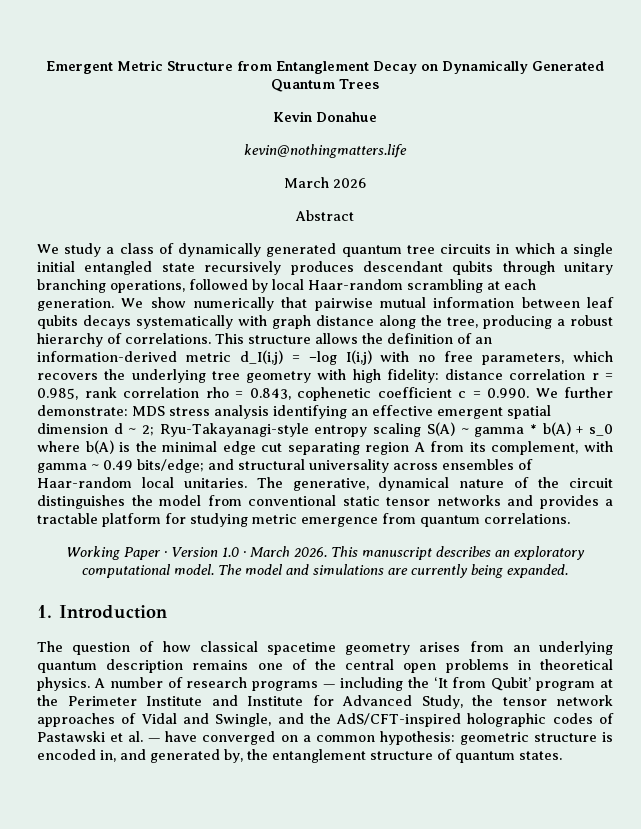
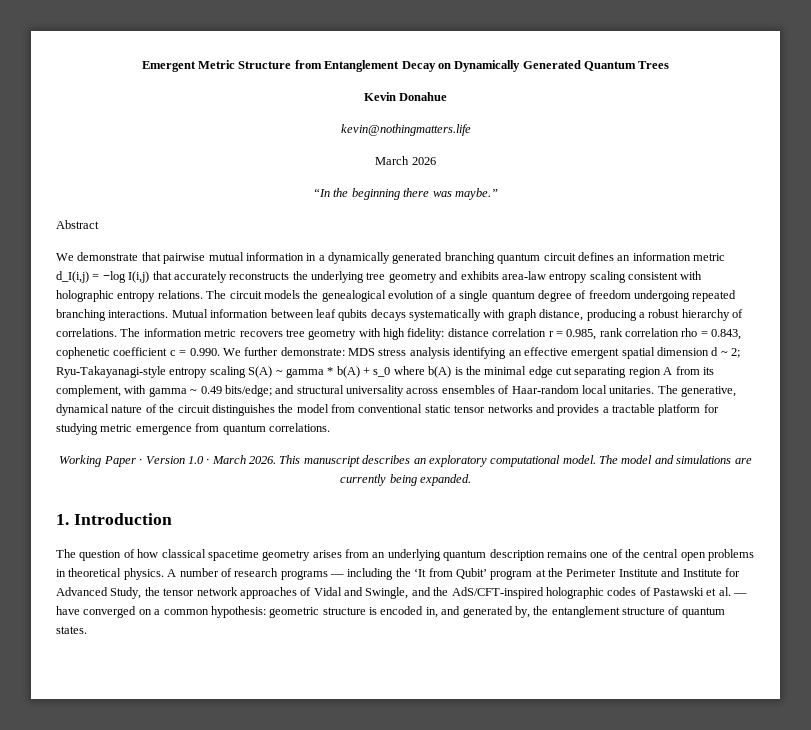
[295,210,354,221] [37,243,613,257] [37,261,613,275] [37,279,536,293] [37,297,426,311] Abstract // We study a class of dynamically generated quantum tree circuits in which a single initial entangled state recursively produces descendant qubits through unitary branching operations, followed by local Haar-random scrambling at each generation. We show numerically that pairwise mutual -> [313,188,498,200] [56,220,99,229] [56,252,725,264] [56,271,703,283] [56,290,737,302] [56,309,208,321] “In the beginning there was maybe.” // Abstract // We demonstrate that pairwise mutual information in a dynamically generated branching quantum circuit defines an information metric d_I(i,j) = −log I(i,j) that accurately reconstructs the underlying tree geometry and exhibits area-law entropy scaling consistent with holographic entropy relations. The circuit models the genealogical evolution of a single quantum degree of freedom undergoing repeated branching interactions. Mutual
[316,315,478,329] distance along the tree, -> [539,309,584,321] distance,
[215,333,492,344] [37,350,613,365] [37,369,206,383] This structure allows the definition of an information-derived metric d_I(i,j) = −log I(i,j) with no free parameters, which recovers the underlying -> [120,328,283,337] The information metric recovers

